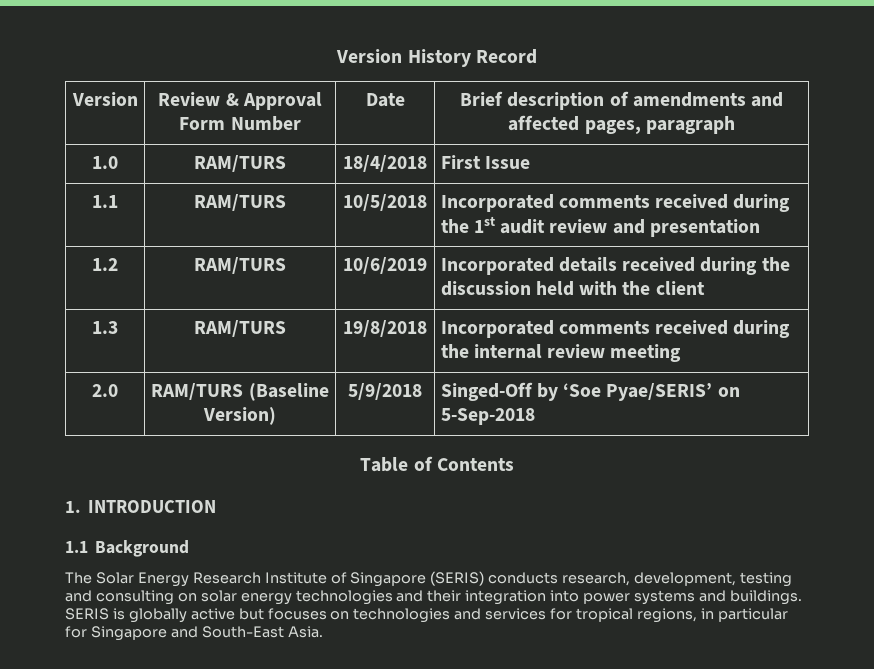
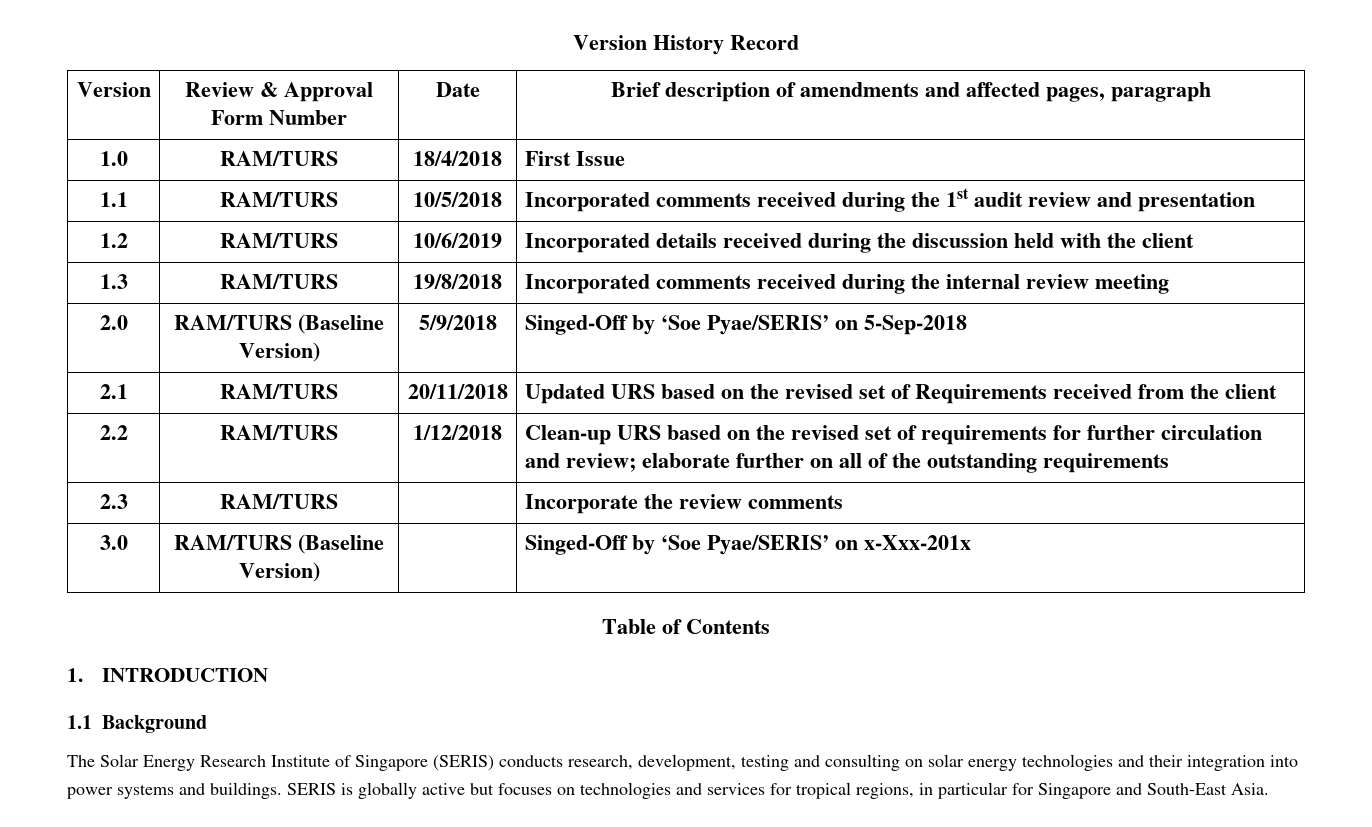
(535, 416) none -> [99,384,128,399] [220,384,338,399] [407,384,508,399] [524,384,1277,404] [99,425,128,440] [220,425,338,440] [413,425,502,440] [524,425,1262,445] [524,453,1169,473] [99,494,128,509] [220,494,338,509] [524,494,843,514] [99,535,128,550] [174,534,384,554] [238,562,320,582] [524,535,971,555] // 2.1 | RAM/TURS | 20/11/2018 | Updated URS based on the revised set of Requirements received from the client // 2.2 | RAM/TURS | 1/12/2018 | Clean-up URS based on the revised set of requirements for further circulation and review; elaborate further on all of the outstanding requirements // 2.3 | RAM/TURS | | Incorporate the review comments // 3.0 | RAM/TURS (Baseline Version) | | Singed-Off by ‘Soe Pyae/SERIS’ on x-Xxx-201x

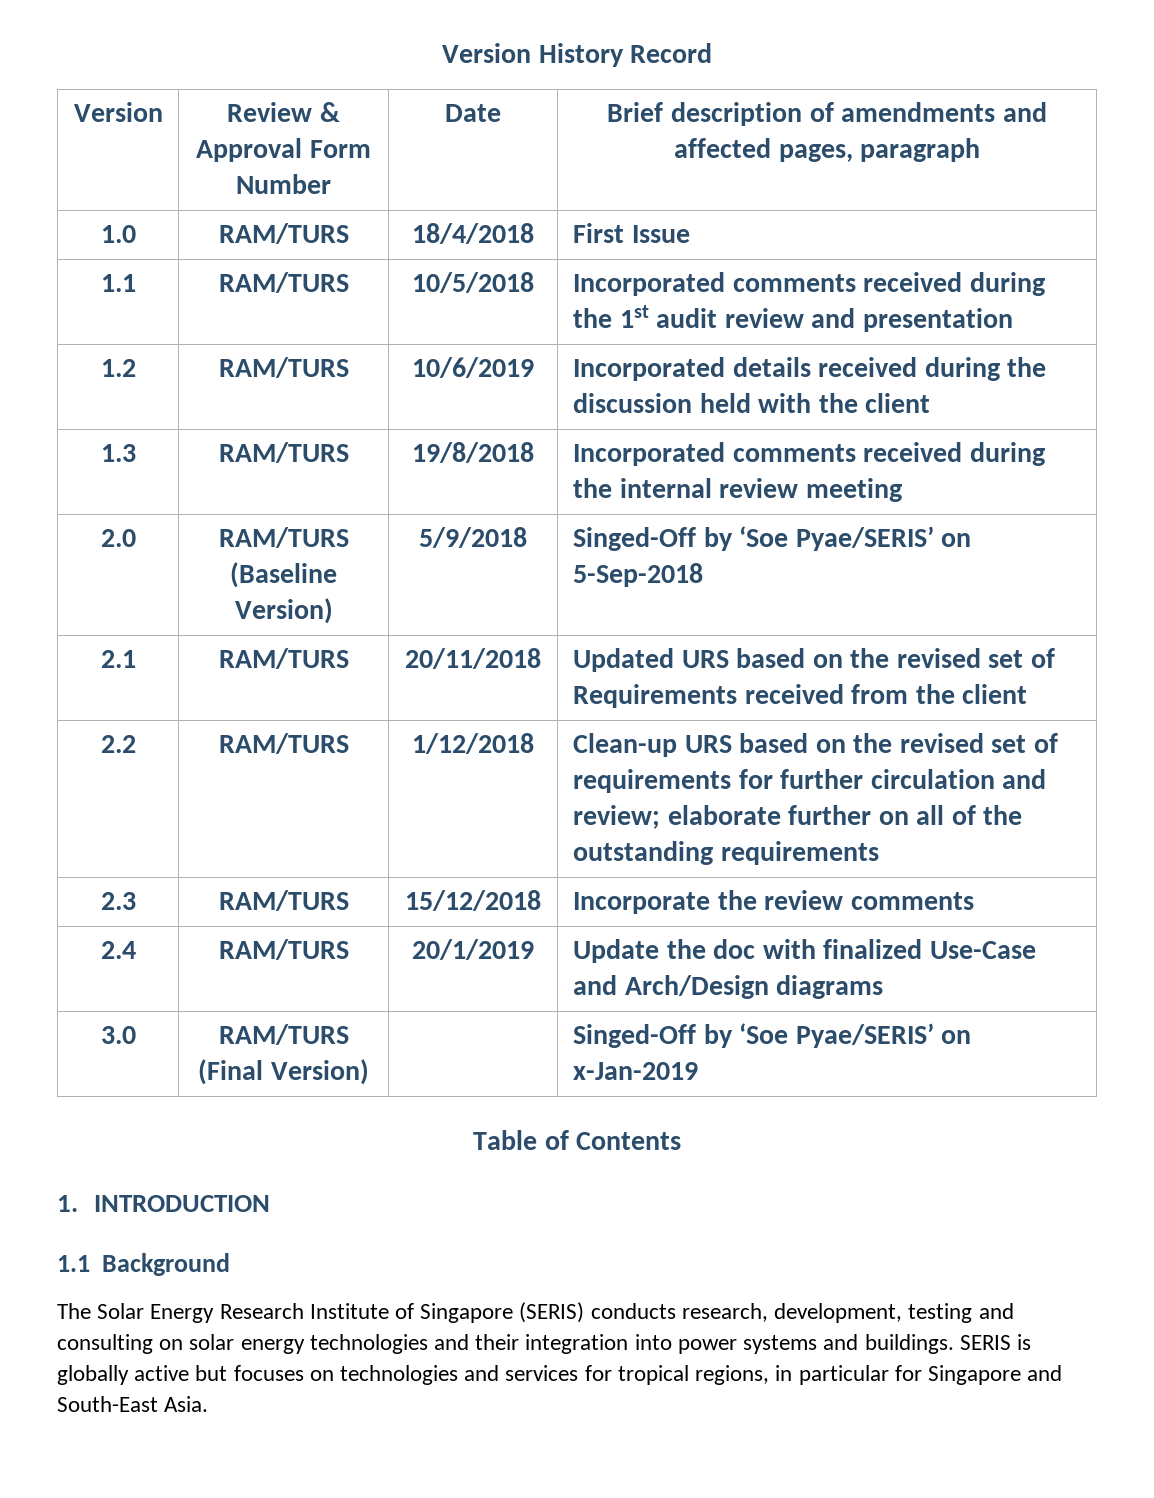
(338, 501) none -> [404,890,541,911] 15/12/2018
(843, 502) none -> [100,941,136,959] [218,939,349,960] [411,939,534,960] [572,939,1036,963] [572,975,884,999] // 2.4 | RAM/TURS | 20/1/2019 | Update the doc with finalized Use-Case and Arch/Design diagrams
[298,534,384,554] (Baseline -> [198,1059,264,1085] (Final
[863,535,971,550] x-Xxx-201x -> [572,1062,698,1080] x-Jan-2019

